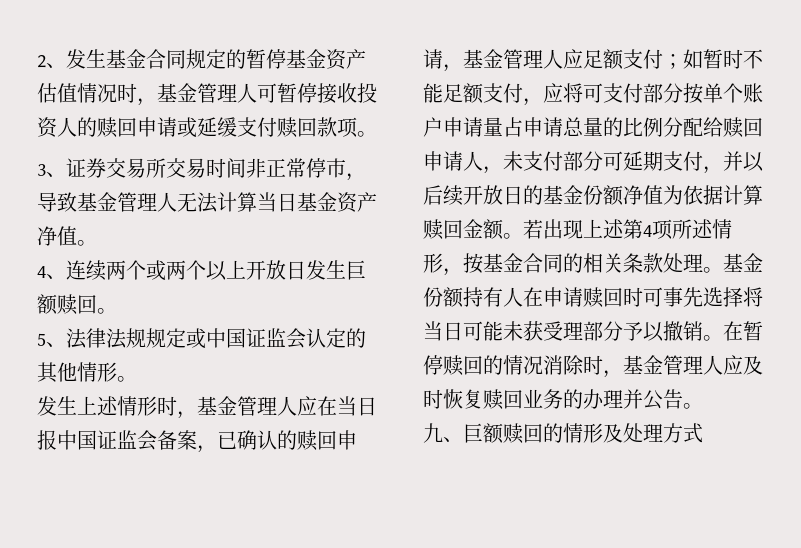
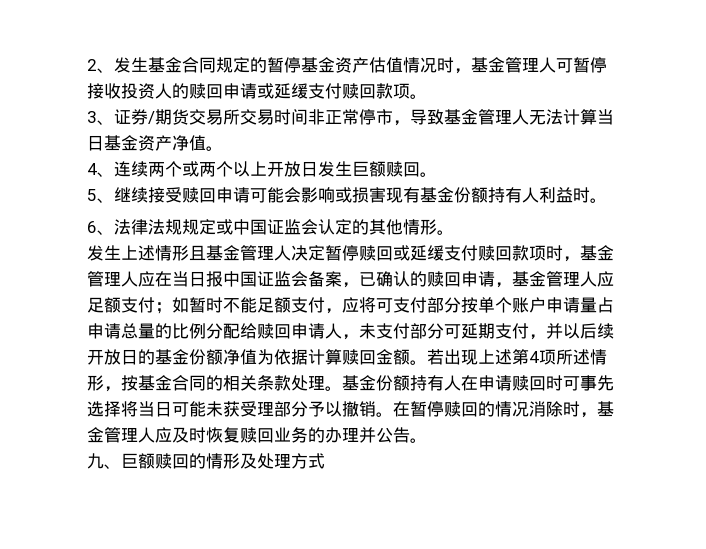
(106, 168) none -> [148,109,189,125] /期货
(66, 344) none -> [114,187,607,203] [87,221,114,235] 继续接受赎回申请可能会影响或损害现有基金份额持有人利益时。 // 6、
(157, 406) none -> [189,245,546,261] 且基金管理人决定暂停赎回或延缓支付赎回款项

